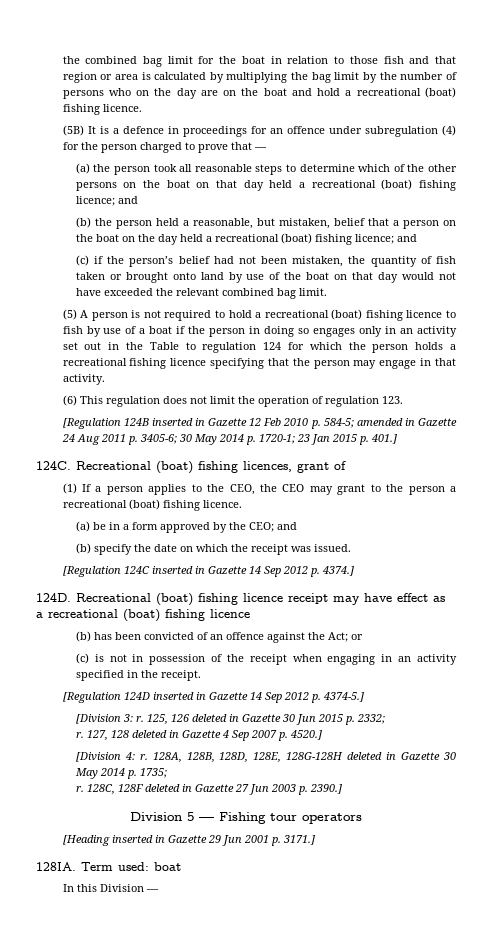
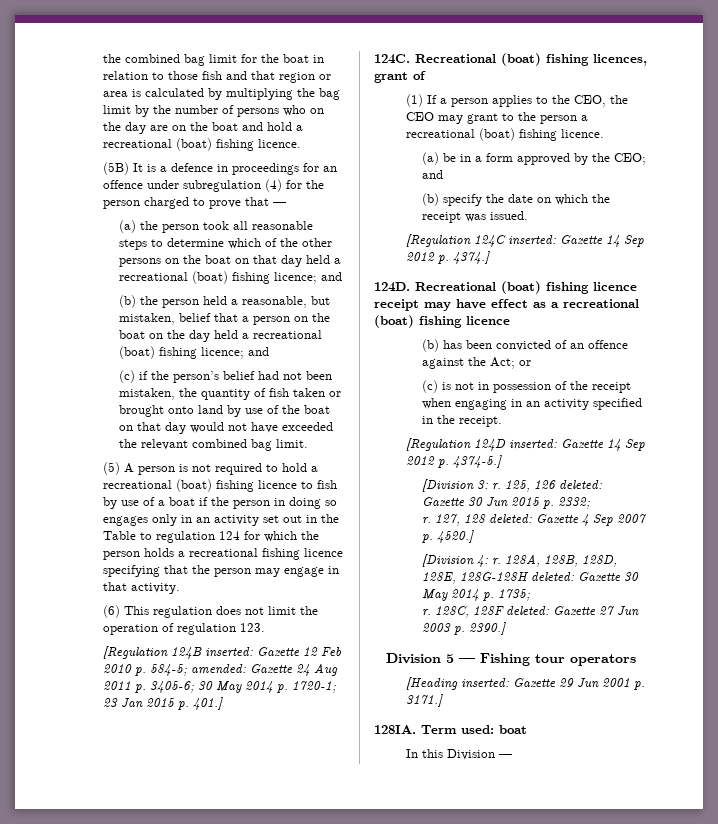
[151,418,205,426] inserted in -> [205,647,254,657] inserted:
[356,418,415,426] amended in -> [191,664,247,674] amended:
[151,566,205,574] inserted in -> [508,235,557,245] inserted:
[152,692,206,700] inserted in -> [509,439,558,449] inserted:
[191,714,239,722] deleted in -> [559,480,603,489] deleted:
[131,730,179,738] deleted in -> [489,514,533,523] deleted:
[347,752,397,760] deleted in -> [531,572,575,581] deleted:
[144,784,192,792] deleted in -> [506,606,550,615] deleted:
[111,835,165,843] inserted in -> [461,678,510,688] inserted:

